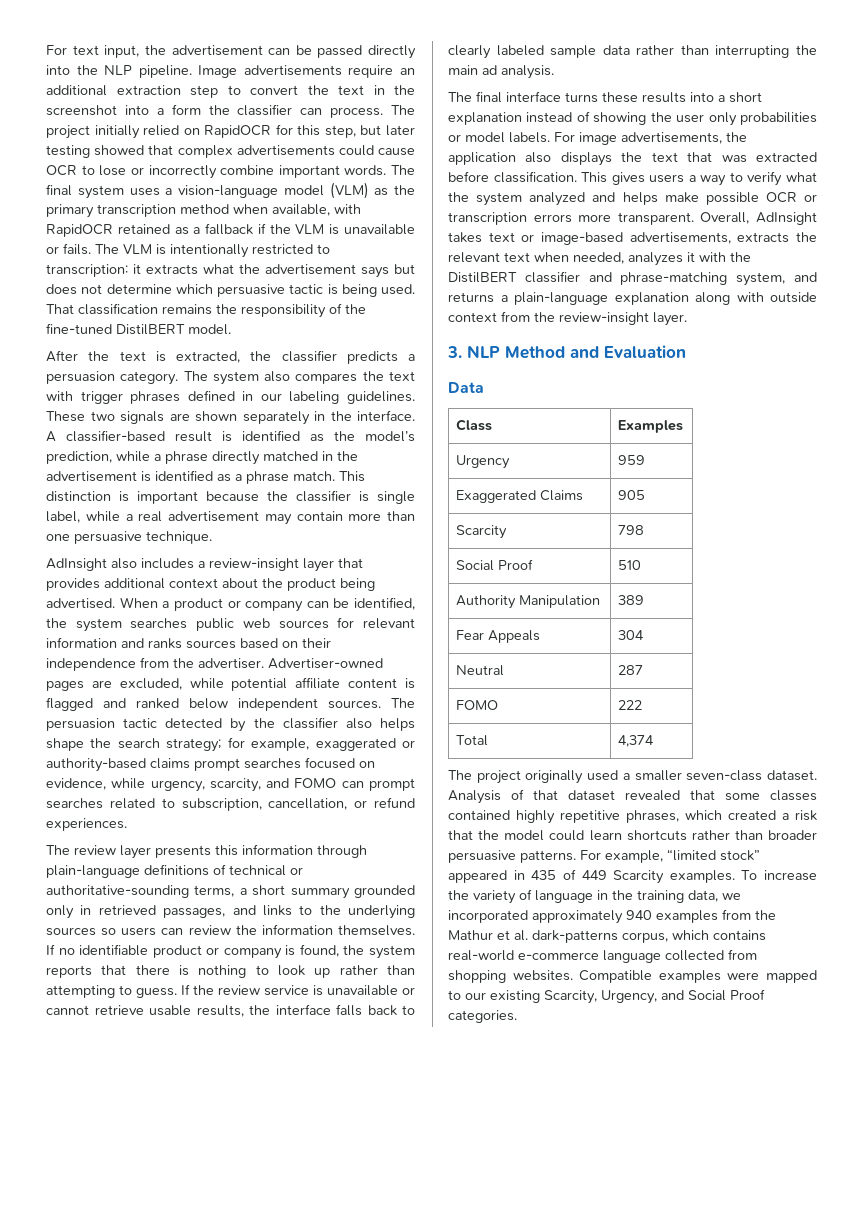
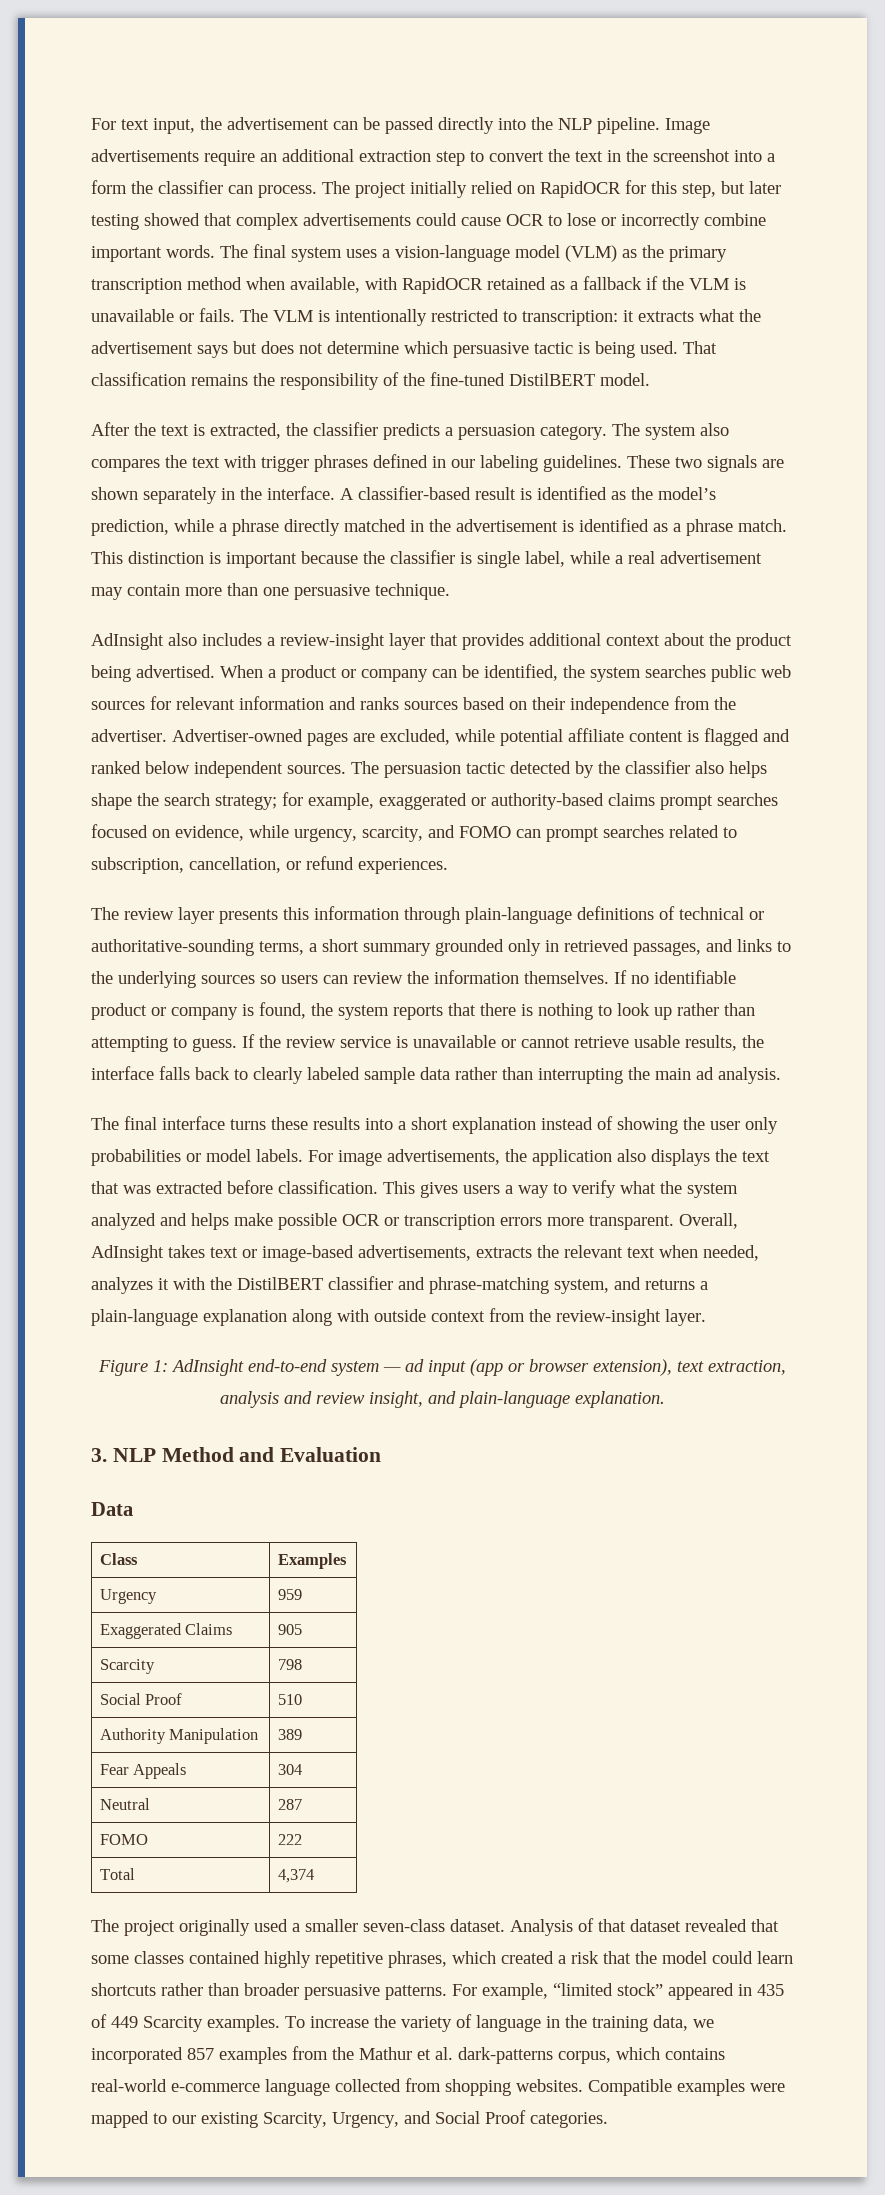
(687, 319) none -> [98,1359,786,1376] [220,1391,665,1408] // Figure 1: AdInsight end-to-end system — ad input (app or browser extension), text extraction, analysis and review insight, and plain-language explanation.
[532,910,652,924] approximately 940 -> [187,2048,214,2060] 857

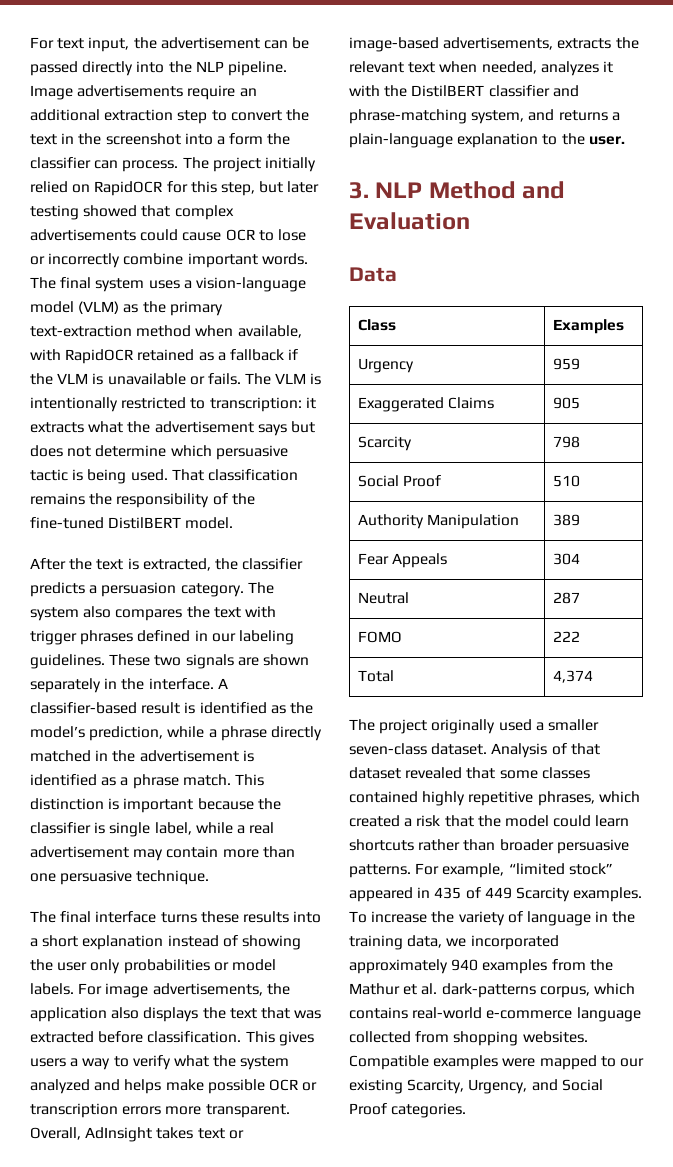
[91,278,182,294] transcription -> [30,325,132,337] text-extraction
[91,633,792,650] [91,664,791,682] [91,696,736,714] [91,728,790,746] [91,760,767,778] [91,792,778,810] [91,824,737,842] [91,856,448,874] [91,906,764,924] [91,939,791,956] [91,970,736,988] [91,1002,755,1020] [91,1034,764,1052] [91,1066,781,1084] // AdInsight also includes a review-insight layer that provides additional context about the product being advertised. When a product or company can be identified, the system searches public web sources for relevant information and ranks sources based on their independence from the advertiser. Advertiser-owned pages are excluded, while potential affiliate content is flagged and ranked below independent sources. The persuasion tactic detected by the classifier also helps shape the search strategy; for example, exaggerated or authority-based claims prompt searches focused on evidence, while urgency, scarcity, and FOMO can prompt searches related to subscription, cancellation, or refund experiences. // The review layer presents this information through plain-language definitions of technical or authoritative-sounding terms, a short summary grounded only in retrieved passages, and links to the underlying sources so users can review the information themselves. If no identifiable product or company is found, the system reports that there is nothing to look up rather than attempting to guess. If the review service is unavailable or cannot retrieve usable results, the interface falls back to clearly labeled sample data rather than interrupting the main ad analysis. -> (210, 877) none
[292,1308,706,1326] [98,1359,786,1376] [220,1391,665,1408] along with outside context from the review-insight layer. // Figure 1: AdInsight end-to-end system — ad input (app or browser extension), text extraction, analysis and review insight, and plain-language explanation. -> [542,133,625,145] to the user.
[187,2048,214,2060] 857 -> [349,959,479,974] approximately 940

